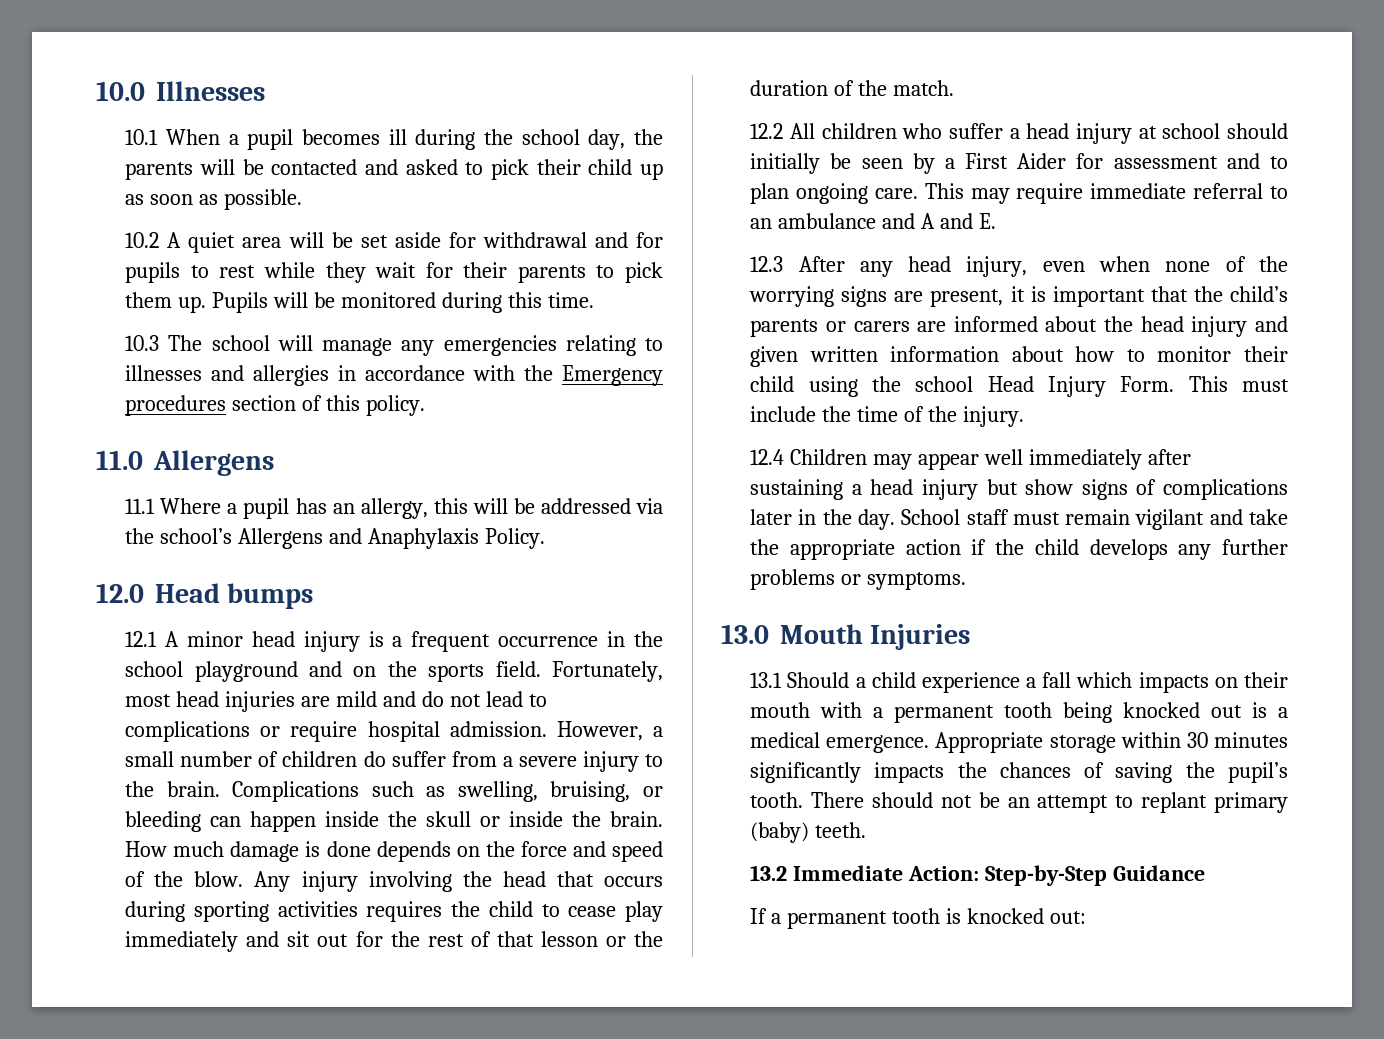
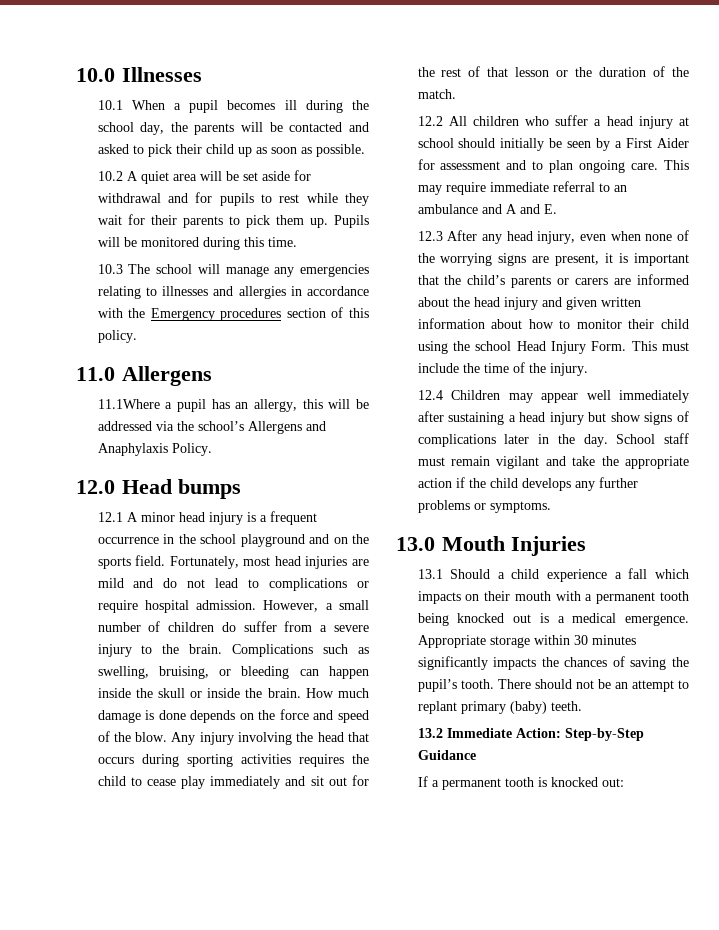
[125,498,222,514] 11.1 Where -> [97,399,160,409] 11.1Where

